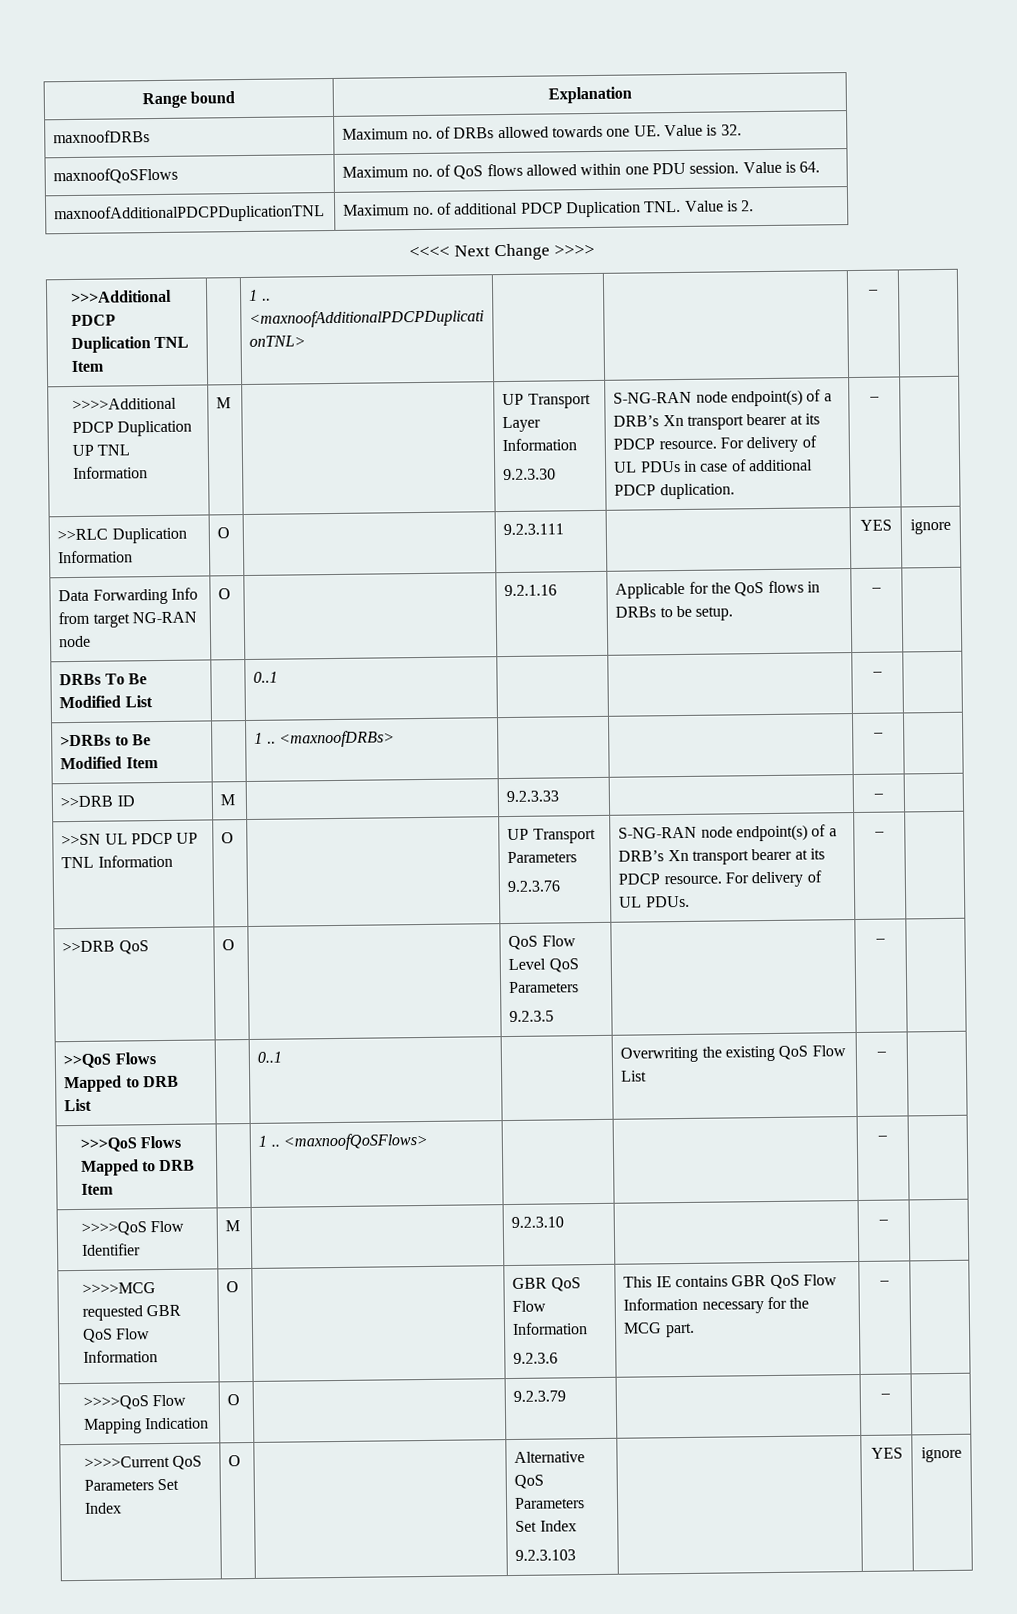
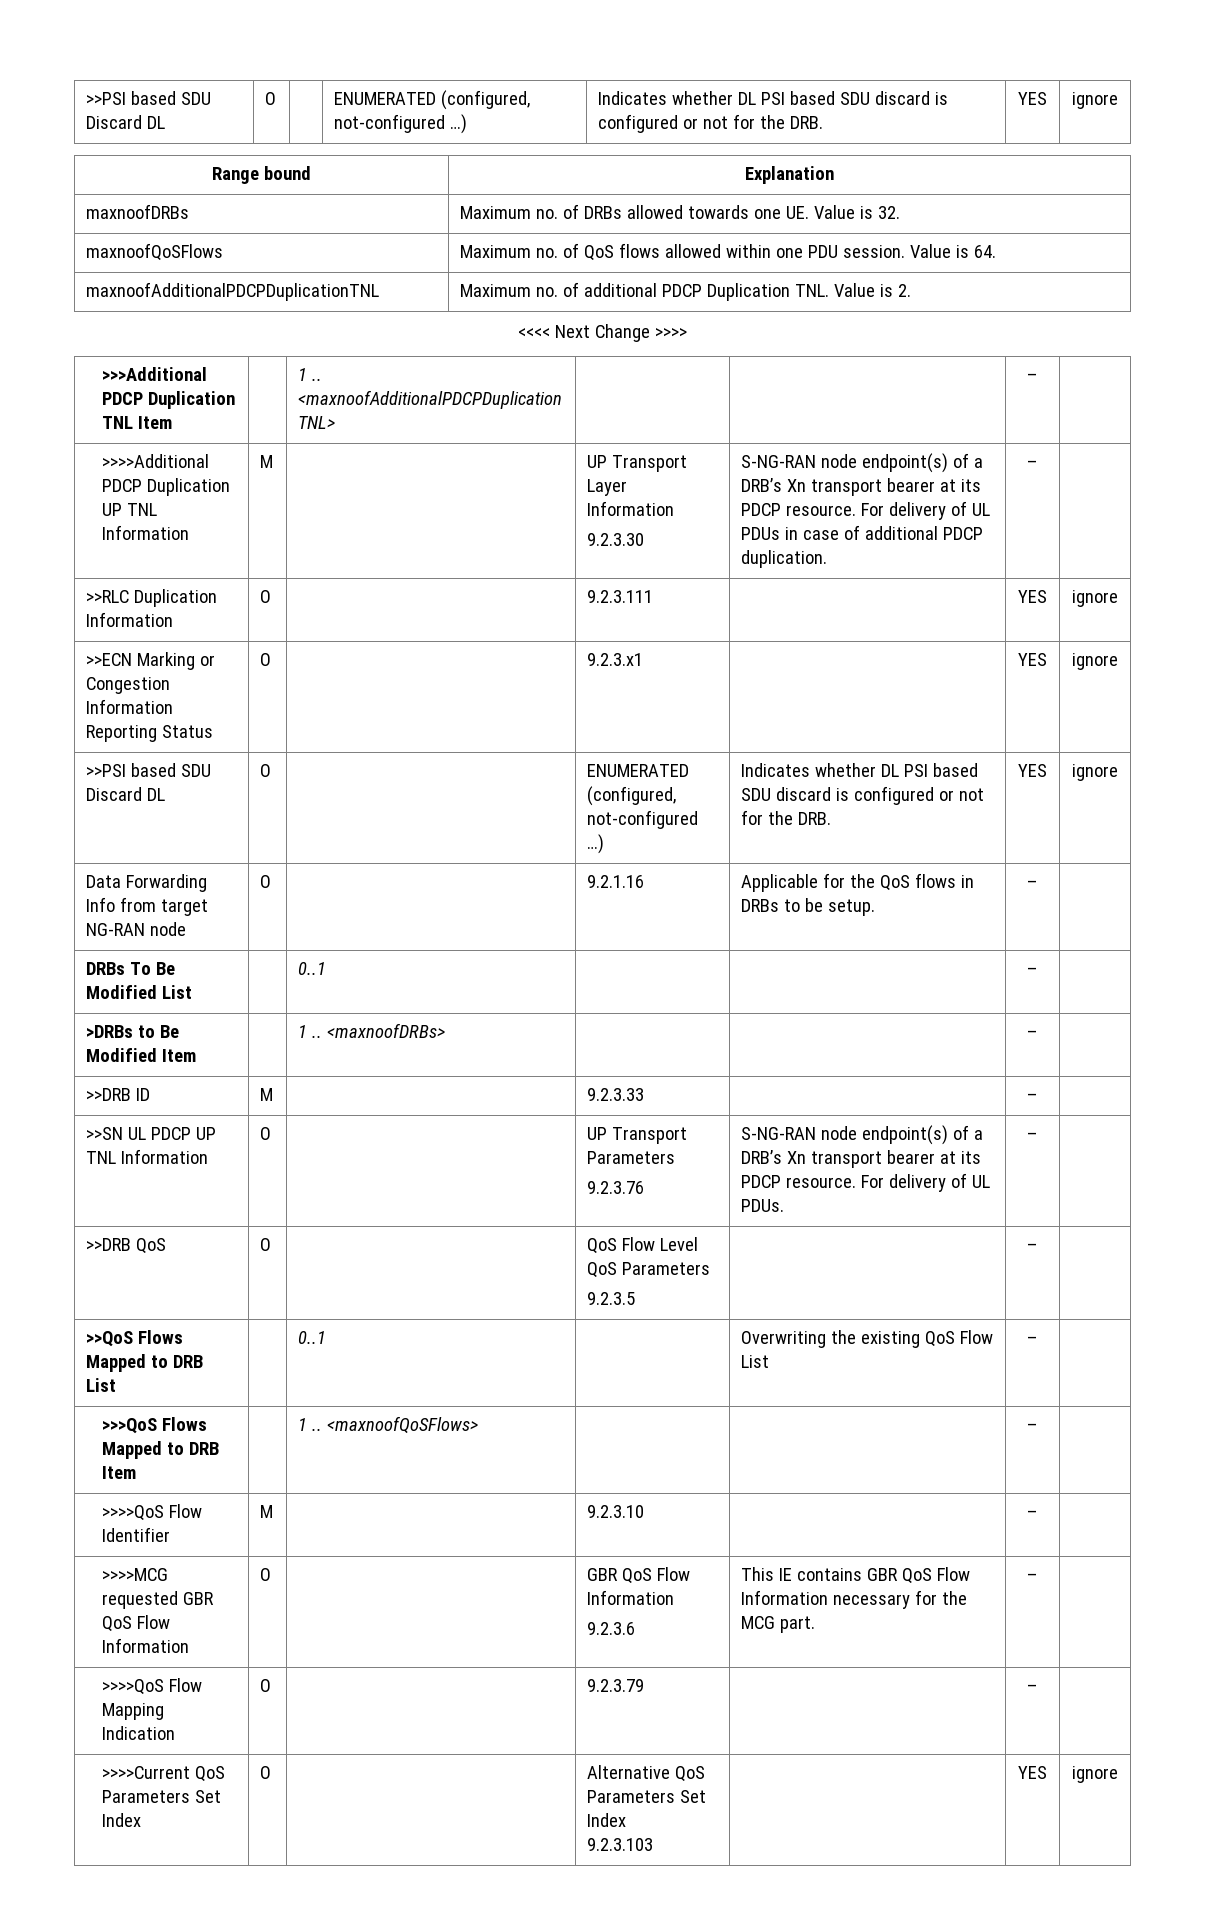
(141, 100) none -> [85,91,211,105] [85,115,165,129] [264,92,276,105] [333,90,530,110] [333,114,467,134] [597,91,948,105] [597,114,823,133] [1018,92,1047,105] [1072,92,1118,109] >>PSI based SDU Discard DL | O | | ENUMERATED (configured, not-configured …) | Indicates whether DL PSI based SDU discard is configured or not for the DRB. | YES | ignore //
(951, 526) none -> [85,652,215,670] [85,677,170,694] [85,699,173,714] [85,725,213,742] [259,653,271,666] [586,653,643,666] [1018,653,1047,666] [1072,653,1118,670] [85,763,211,777] [85,787,165,801] [259,764,271,777] [586,764,689,777] [586,786,676,806] [586,810,698,829] [586,834,604,854] [740,763,978,777] [740,786,984,805] [740,810,831,825] [1018,764,1047,777] [1072,764,1118,781] // >>ECN Marking or Congestion Information Reporting Status | O | | 9.2.3.x1 | | YES | ignore // >>PSI based SDU Discard DL | O | | ENUMERATED (configured, not-configured …) | Indicates whether DL PSI based SDU discard is configured or not for the DRB. | YES | ignore

